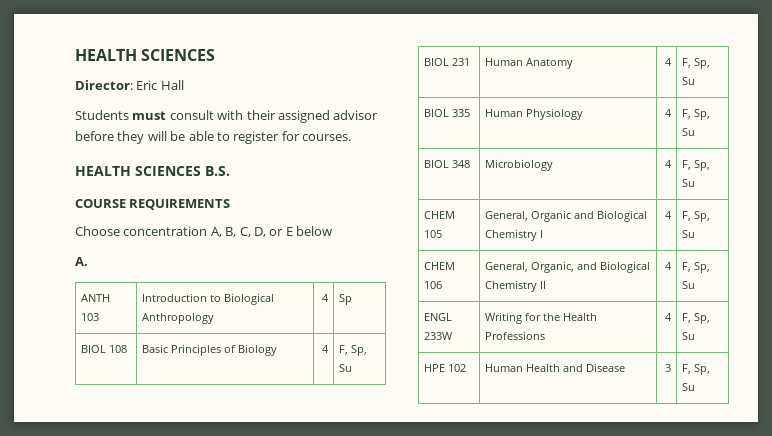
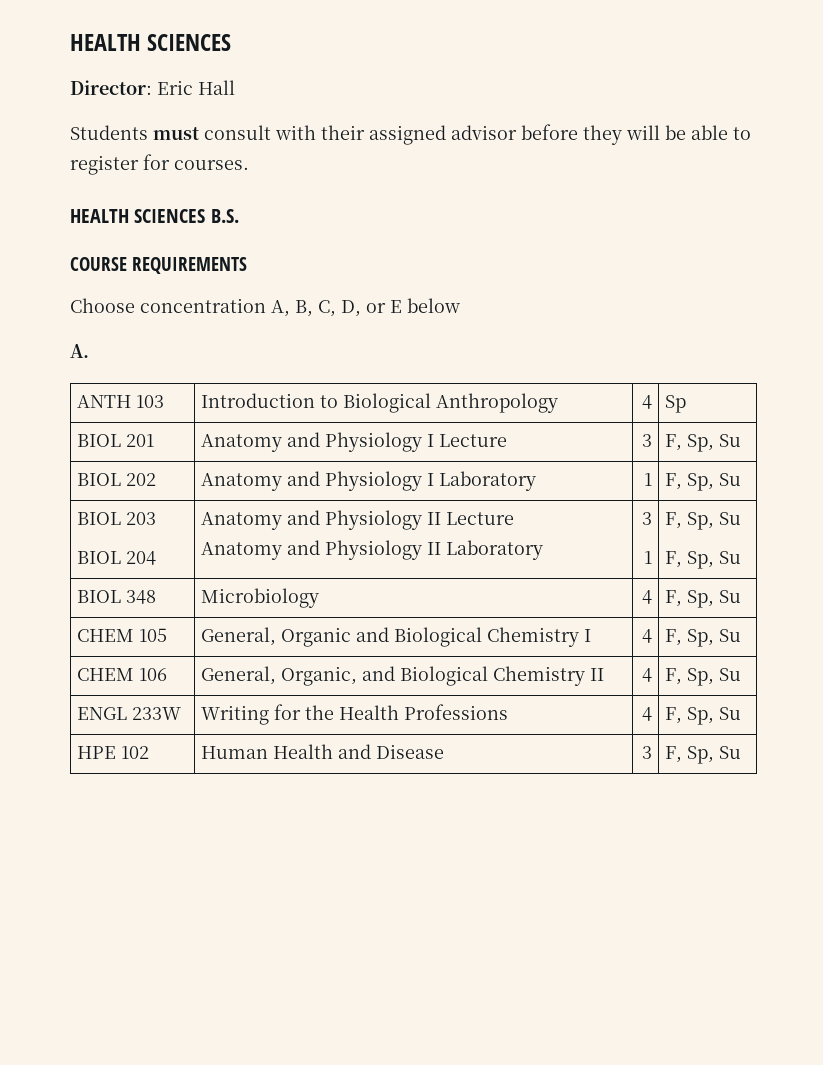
[109,345,128,353] [142,344,278,356] [321,345,329,353] [339,345,368,356] [339,364,353,372] [424,58,471,66] [485,58,574,69] [664,58,672,66] [682,58,711,69] [682,77,696,85] [424,109,471,117] [485,108,584,120] [664,109,672,117] [682,109,711,120] [682,128,696,136] 108 | Basic Principles of Biology | 4 | F, Sp, Su // BIOL 231 | Human Anatomy | 4 | F, Sp, Su // BIOL 335 | Human Physiology | 4 | F, Sp, Su -> [126,434,155,447] [201,432,508,452] [641,434,652,447] [665,434,742,452] [77,473,157,486] [201,471,537,491] [643,473,652,486] [665,473,742,491] [77,512,157,525] [77,551,157,565] [201,510,515,530] [201,540,544,560] [641,512,652,525] [643,551,652,564] [665,512,742,530] [665,551,742,569] 201 | Anatomy and Physiology I Lecture | 3 | F, Sp, Su // BIOL 202 | Anatomy and Physiology I Laboratory | 1 | F, Sp, Su // BIOL 203 // BIOL 204 | Anatomy and Physiology II Lecture // Anatomy and Physiology II Laboratory | 3 // 1 | F, Sp, Su // F, Sp, Su

